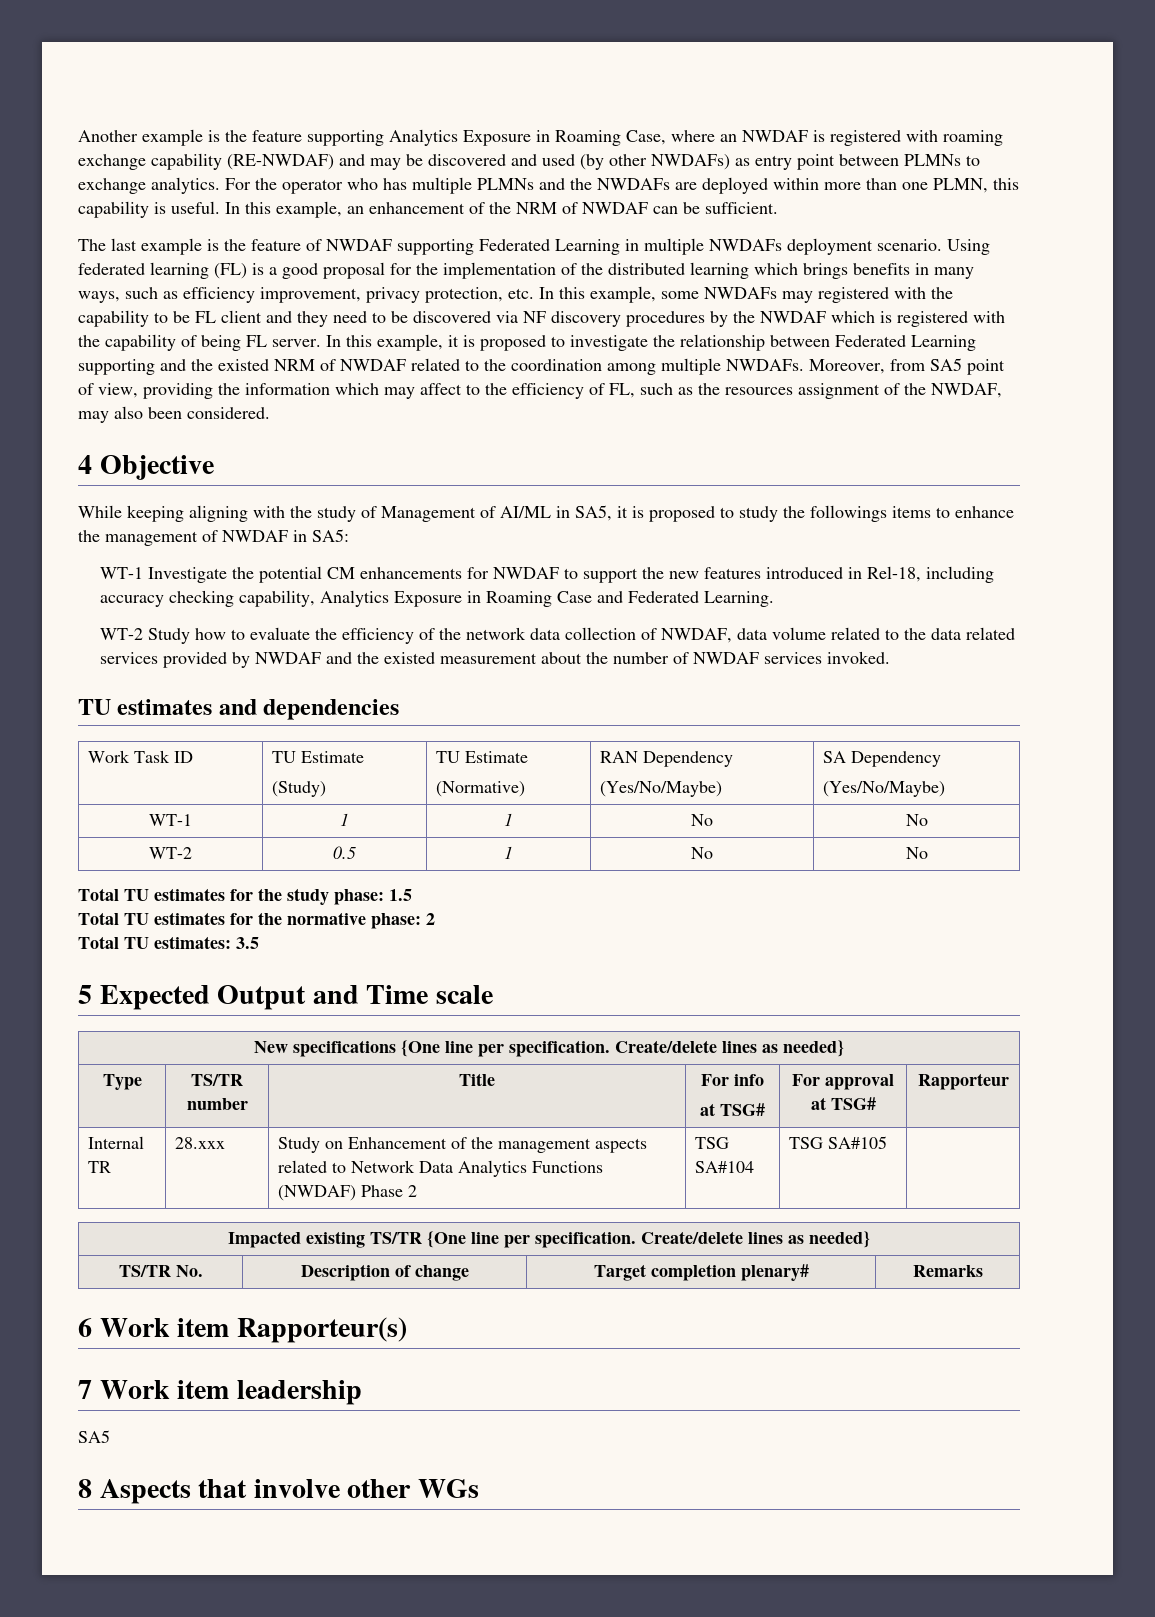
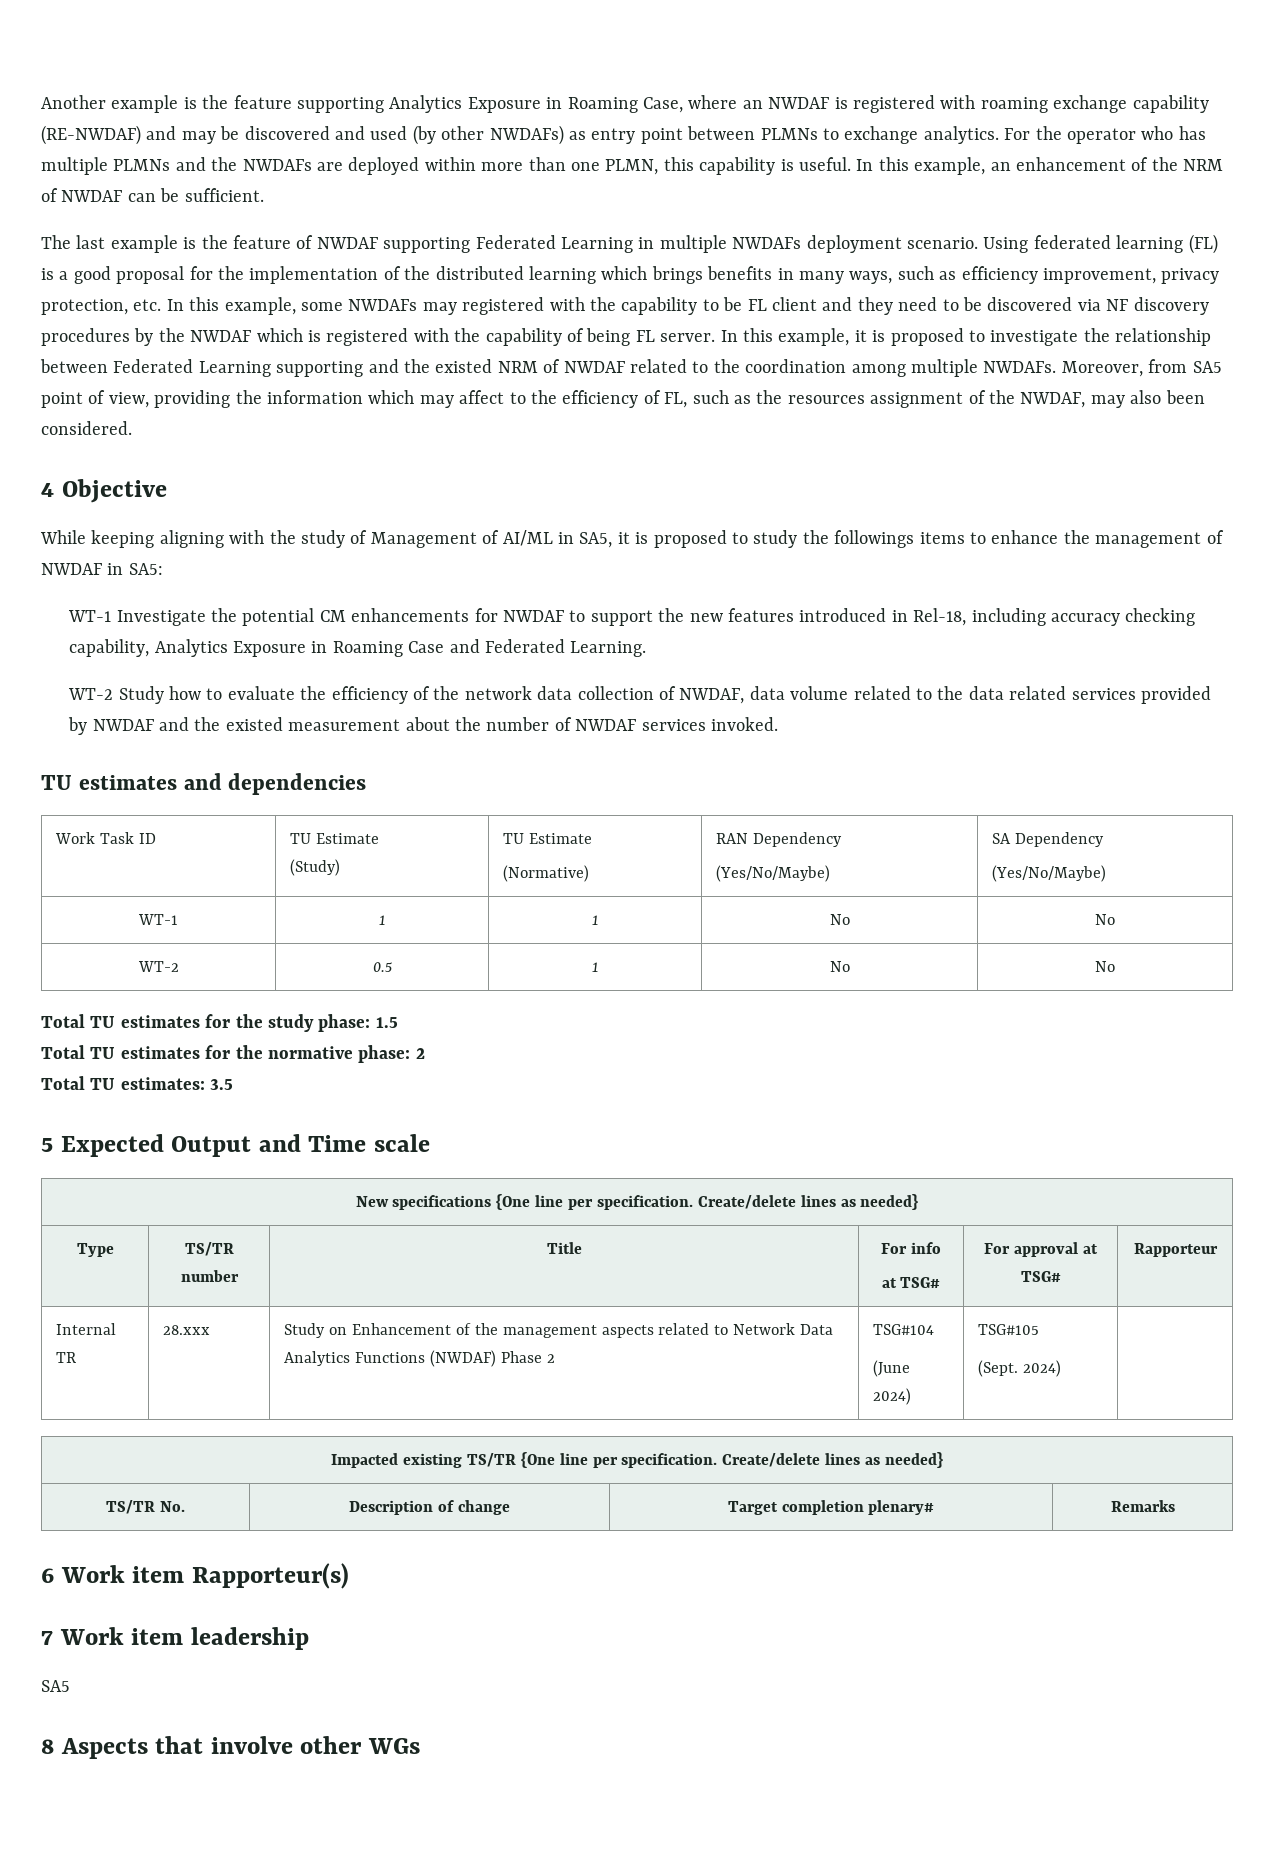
[695,1137,730,1149] [695,1161,755,1173] [789,1136,888,1149] TSG SA#104 | TSG SA#105 -> [873,1324,935,1335] [873,1360,911,1377] [873,1388,912,1405] [978,1324,1040,1335] [978,1360,1062,1377] TSG#104 // (June 2024) | TSG#105 // (Sept. 2024)

